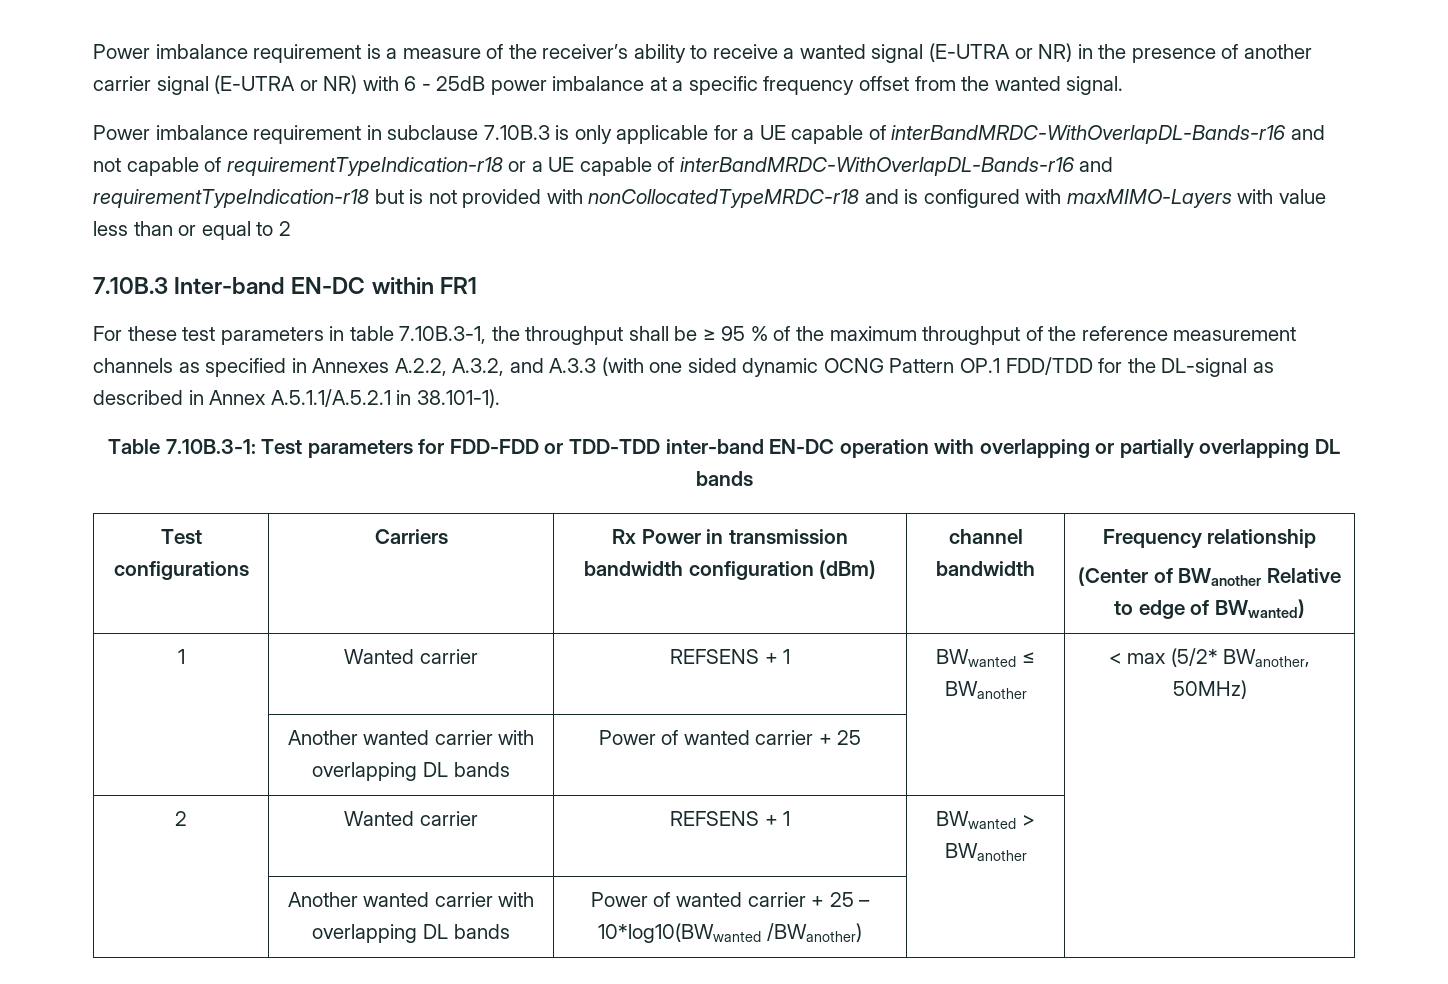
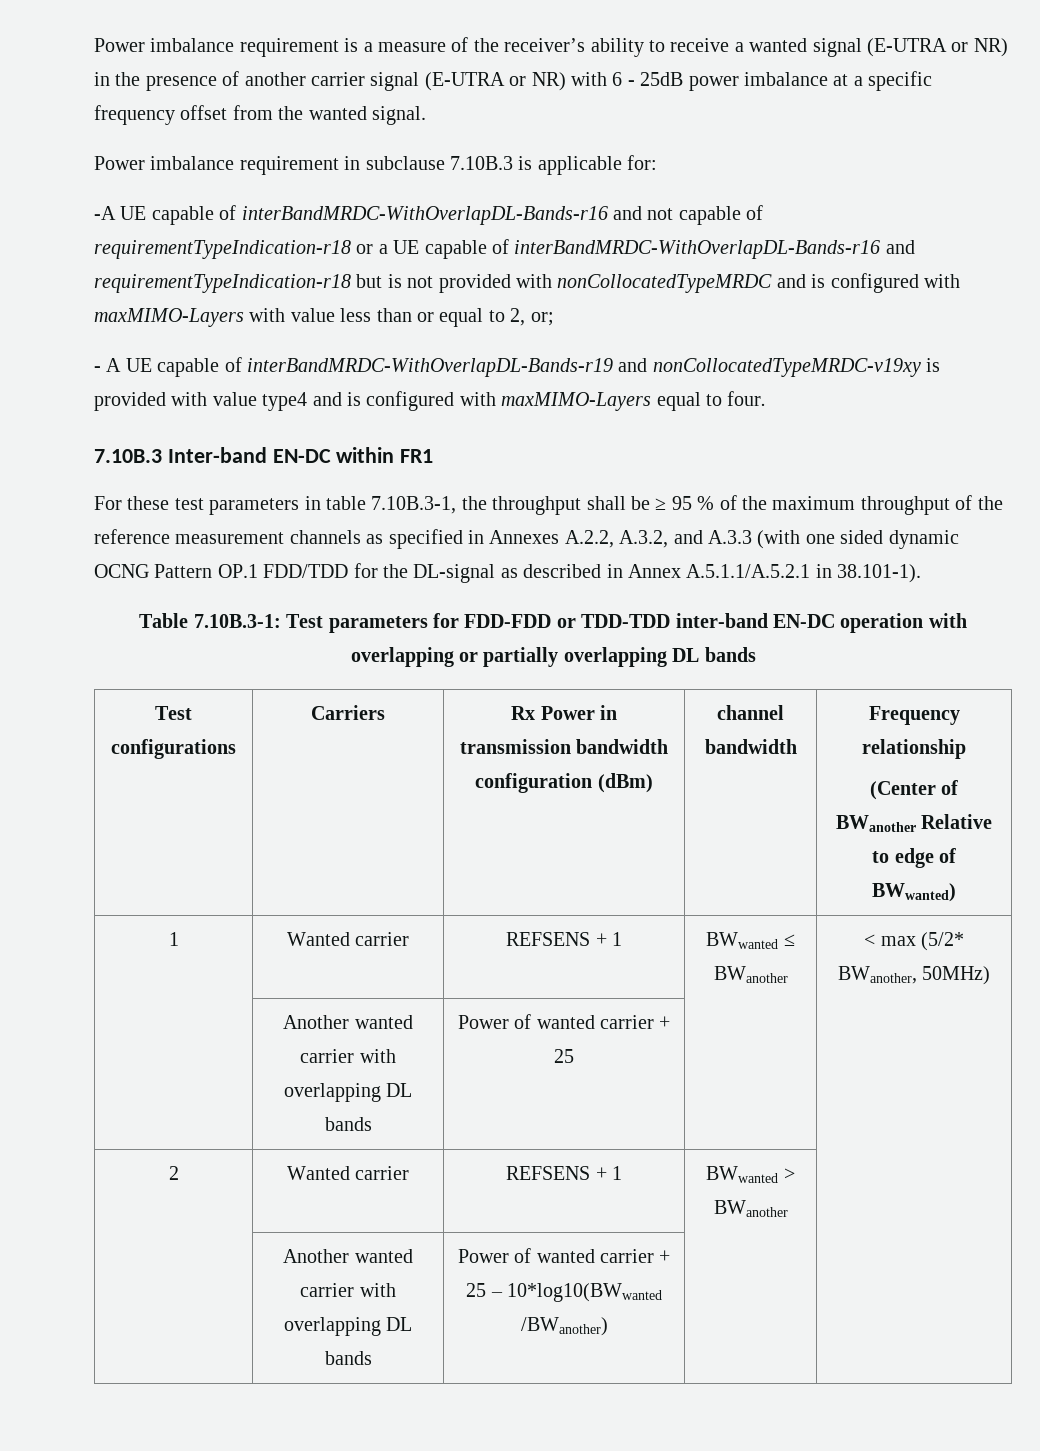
[574,125,755,144] only applicable for a -> [537,155,658,175] [94,206,116,220] applicable for: // -A
[588,189,860,208] nonCollocatedTypeMRDC-r18 -> [557,274,773,293] nonCollocatedTypeMRDC
[278,221,291,236] 2 -> [510,308,554,326] [94,357,941,377] [94,391,767,411] 2, or; // - A UE capable of interBandMRDC-WithOverlapDL-Bands-r19 and nonCollocatedTypeMRDC-v19xy is provided with value type4 and is configured with maxMIMO-Layers equal to four.

